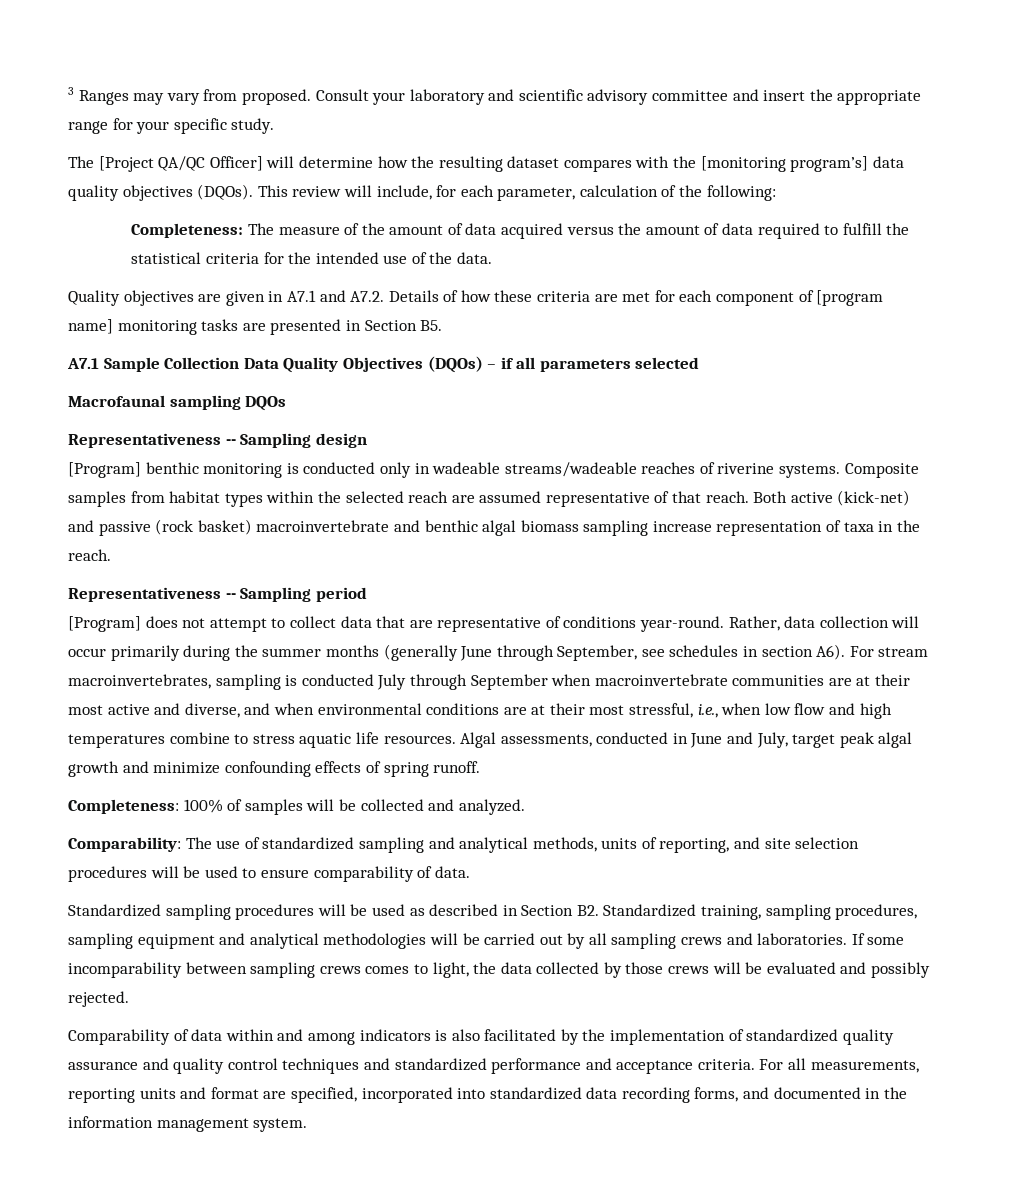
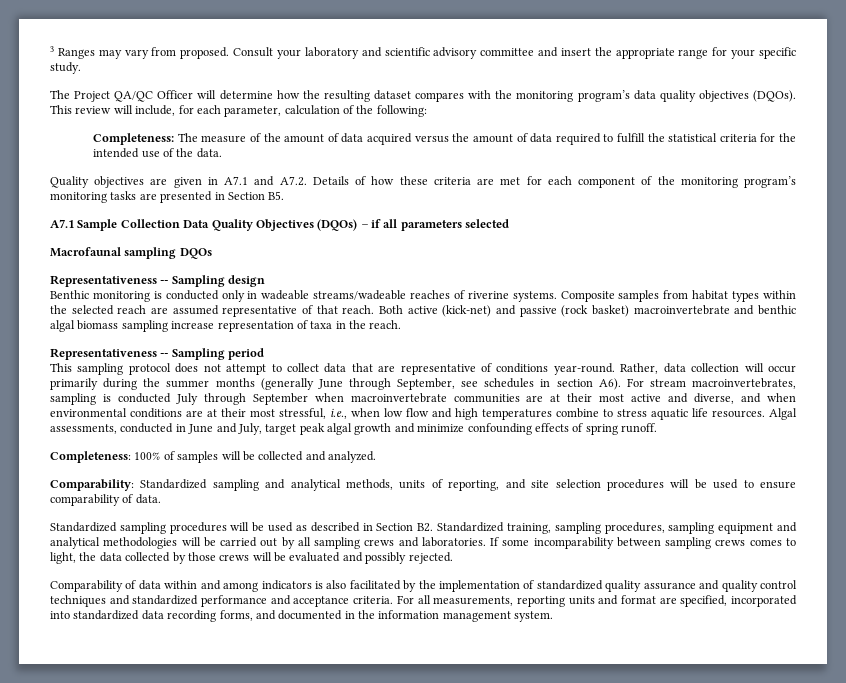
[98,156,263,172] [Project QA/QC Officer] -> [74,90,194,102] Project QA/QC Officer
[700,156,869,172] [monitoring program’s] -> [516,90,630,102] monitoring program’s
[816,290,884,306] [68,319,113,334] [program name] -> [657,176,796,188] the monitoring program’s
[68,462,199,478] [Program] benthic -> [50,290,89,299] Benthic
[68,616,141,632] [Program] -> [50,363,171,375] This sampling protocol
[185,837,355,850] The use of standardized -> [140,479,208,489] Standardized

